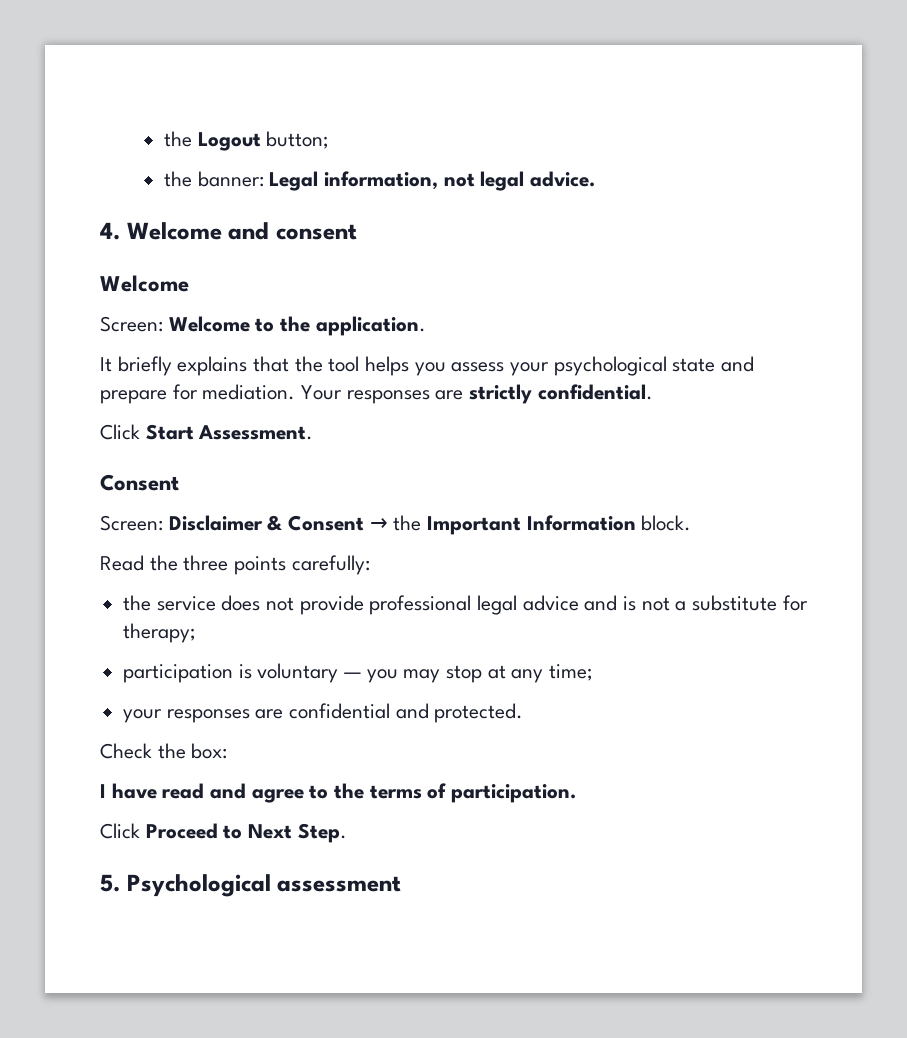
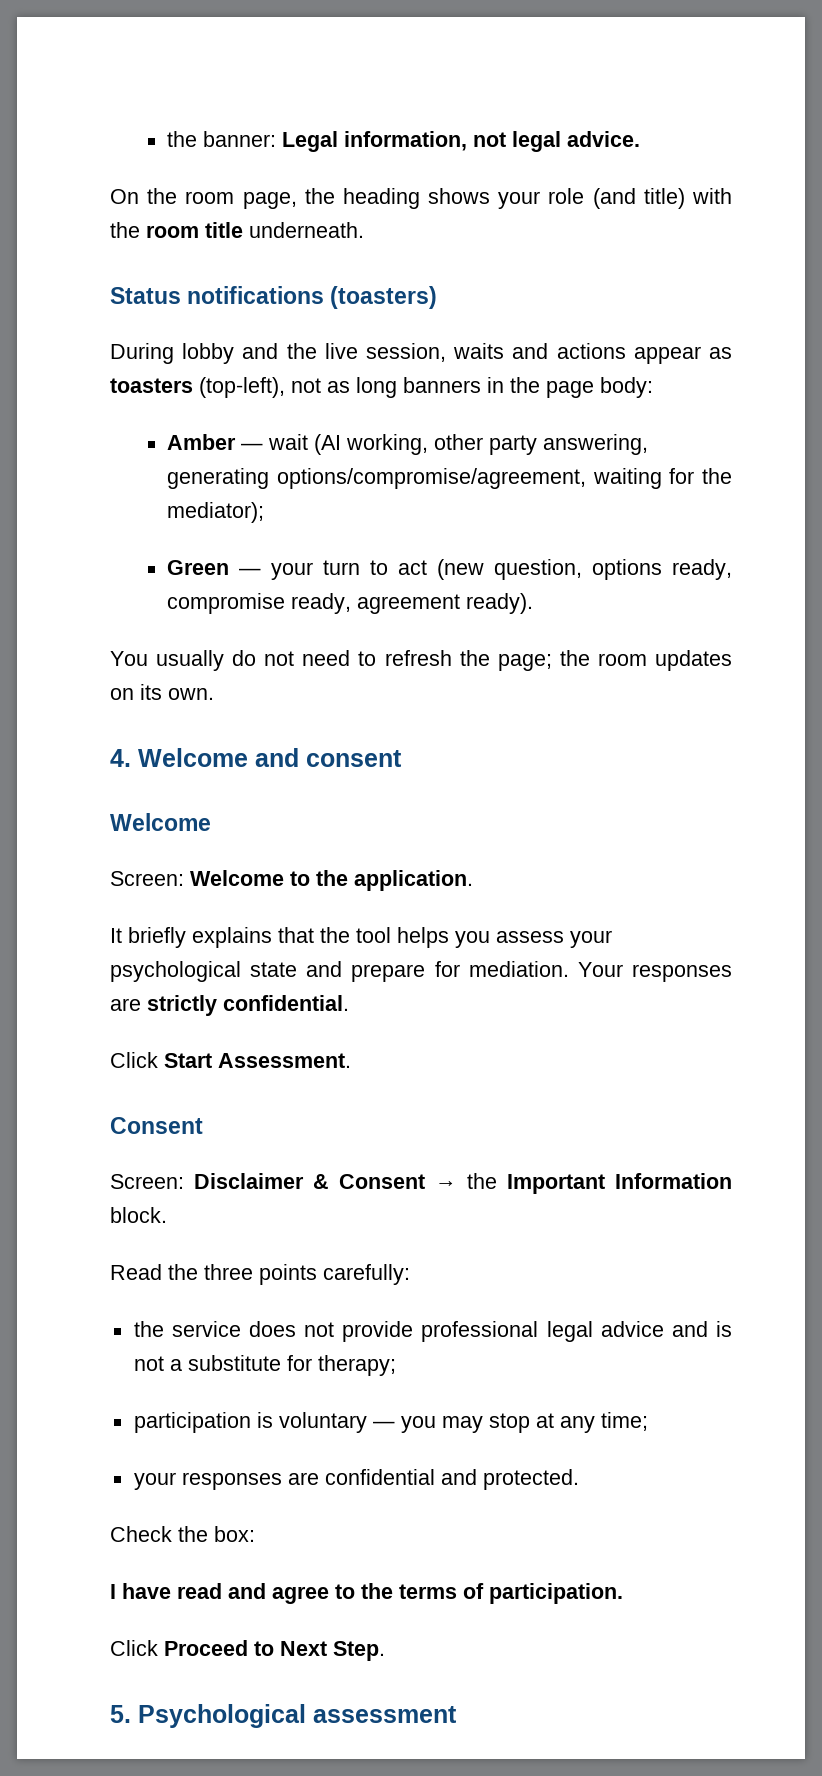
[163,131,330,151] [163,171,192,187] the Logout button; // the -> [167,131,198,147] the
(595, 179) none -> [110,188,732,209] [110,222,364,238] [110,286,438,309] [110,343,732,364] [110,377,653,398] [167,434,649,455] [167,468,732,489] [167,502,265,523] [167,559,732,580] [167,593,534,614] [110,650,732,671] [110,684,214,700] // On the room page, the heading shows your role (and title) with the room title underneath. // Status notifications (toasters) // During lobby and the live session, waits and actions appear as toasters (top-left), not as long banners in the page body: // Amber — wait (AI working, other party answering, generating options/compromise/agreement, waiting for the mediator); // Green — your turn to act (new question, options ready, compromise ready, agreement ready). // You usually do not need to refresh the page; the room updates on its own.

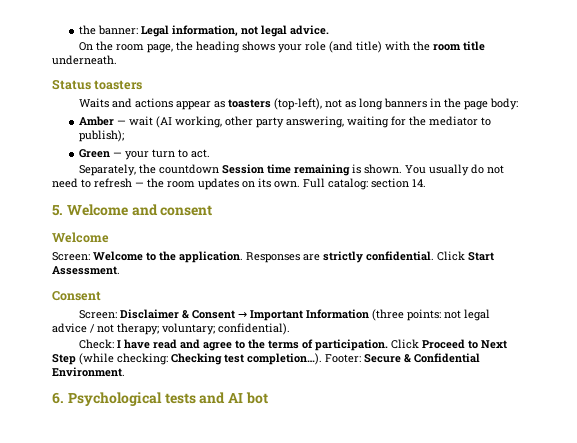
[187,286,438,309] [110,343,505,364] notifications (toasters) // During lobby and the live session, waits -> [94,80,143,90] [78,98,109,108] toasters // Waits
[167,468,586,489] generating options/compromise/agreement, -> (345, 122) none
[167,502,265,523] mediator); -> [429,116,492,126] [79,130,125,142] mediator to publish);
[398,559,732,580] [167,593,534,614] act (new question, options ready, compromise ready, agreement ready). // -> [191,149,211,158] [78,164,402,176] act. // Separately, the countdown Session time remaining is shown.
[459,650,552,671] the page; -> [135,182,144,187] —
[110,749,131,767] // 4. -> [303,178,426,190] [52,205,63,216] Full catalog: section 14. // 5.
[110,927,612,948] [110,961,732,982] // It briefly explains that the tool helps you assess your psychological state and prepare for mediation. Your responses -> [246,252,300,263] Responses
(349, 1003) // -> (434, 256) none
[467,1173,497,1189] the -> (247, 315) none
[110,1207,167,1223] [110,1264,410,1285] [133,1321,732,1342] [133,1355,396,1376] [133,1412,648,1433] [133,1469,579,1490] [110,1526,255,1542] block. // Read the three points carefully: // the service does not provide professional legal advice and is not a substitute for therapy; // participation is voluntary — you may stop at any time; // your responses are confidential and protected. // Check the box: // -> [371,309,490,321] [52,323,290,335] [78,339,114,349] (three points: not legal advice / not therapy; voluntary; confidential). // Check:
(623, 1593) // -> (388, 345) none
[333,1641,385,1661] [110,1704,457,1728] Step. // 5. Psychological assessment -> [52,353,480,365] [52,367,125,377] [52,392,268,406] Step (while checking: Checking test completion…). Footer: Secure & Confidential Environment. // 6. Psychological tests and AI bot

